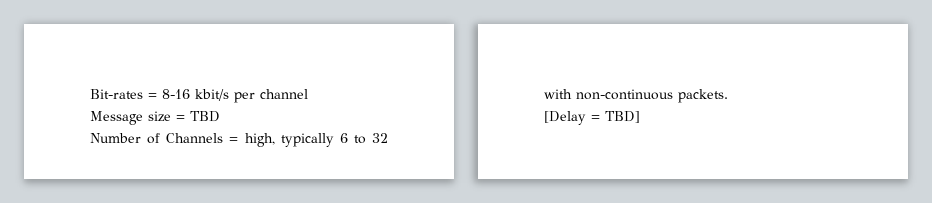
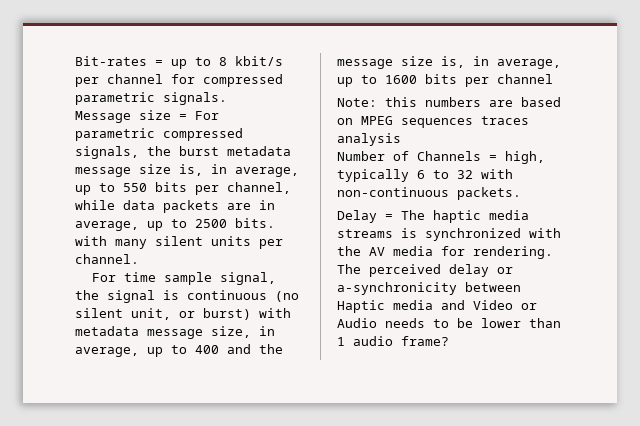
[162,89,190,99] 8-16 -> [171,57,227,69] up to 8
(308, 94) none -> [171,74,283,87] [75,92,227,105] for compressed parametric signals.
[190,111,220,122] TBD -> [195,111,219,120] [75,128,243,141] [75,146,291,159] [75,164,299,177] [75,182,291,195] [75,200,275,213] [75,218,275,231] [75,236,283,249] [75,254,139,264] [92,272,277,285] [75,290,299,303] [75,308,291,320] [75,326,275,339] [75,344,283,357] [337,56,561,69] [337,74,553,87] [337,97,561,107] [337,116,529,128] [337,133,401,146] For parametric compressed signals, the burst metadata message size is, in average, up to 550 bits per channel, while data packets are in average, up to 2500 bits. with many silent units per channel. // For time sample signal, the signal is continuous (no silent unit, or burst) with metadata message size, in average, up to 400 and the message size is, in average, up to 1600 bits per channel // Note: this numbers are based on MPEG sequences traces analysis
[544,111,640,125] [Delay = TBD] -> [337,210,529,223] [337,228,561,241] [337,246,553,259] [337,264,513,277] [337,282,521,295] [337,300,537,313] [337,318,561,328] [337,336,449,346] Delay = The haptic media streams is synchronized with the AV media for rendering. The perceived delay or a-synchronicity between Haptic media and Video or Audio needs to be lower than 1 audio frame?

